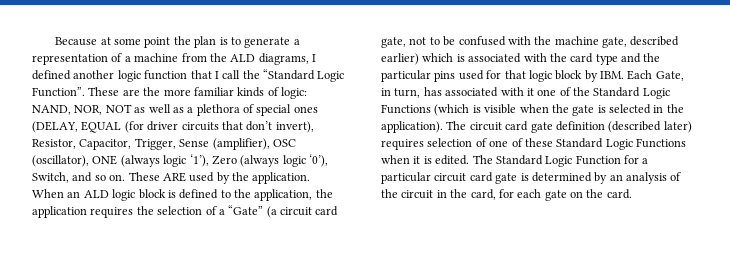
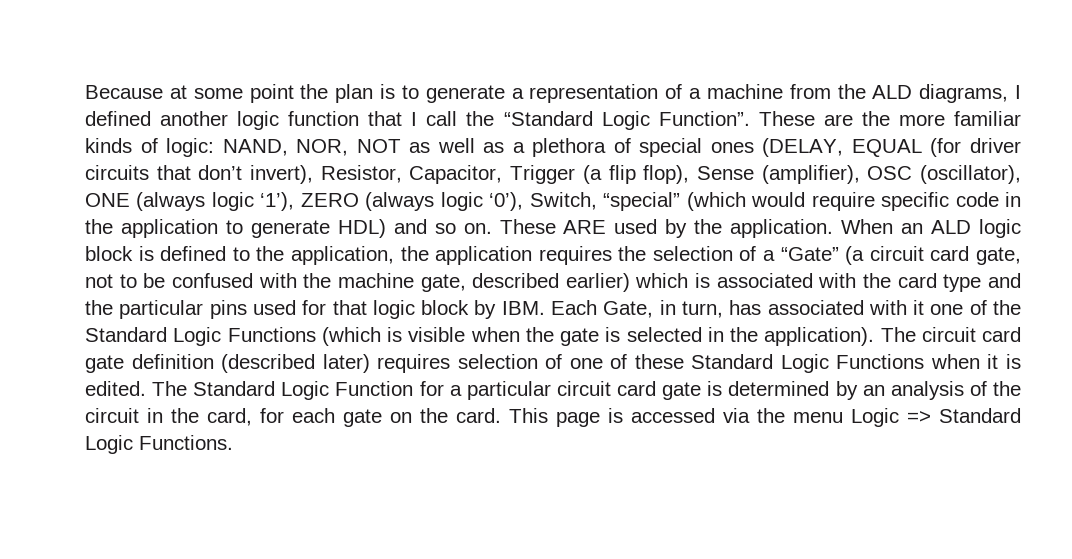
[134,138,176,150] Trigger, -> [510,165,690,184] Trigger (a flip flop),
[211,155,237,165] Zero -> [300,193,359,207] ZERO
(69, 177) none -> [603,192,1022,211] [85,219,386,238] “special” (which would require specific code in the application to generate HDL)
(632, 194) none -> [509,408,1021,427] [85,435,233,454] This page is accessed via the menu Logic => Standard Logic Functions.

